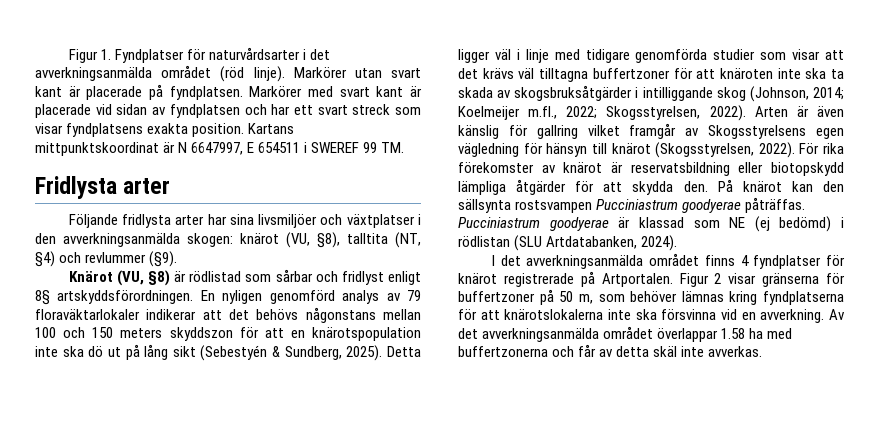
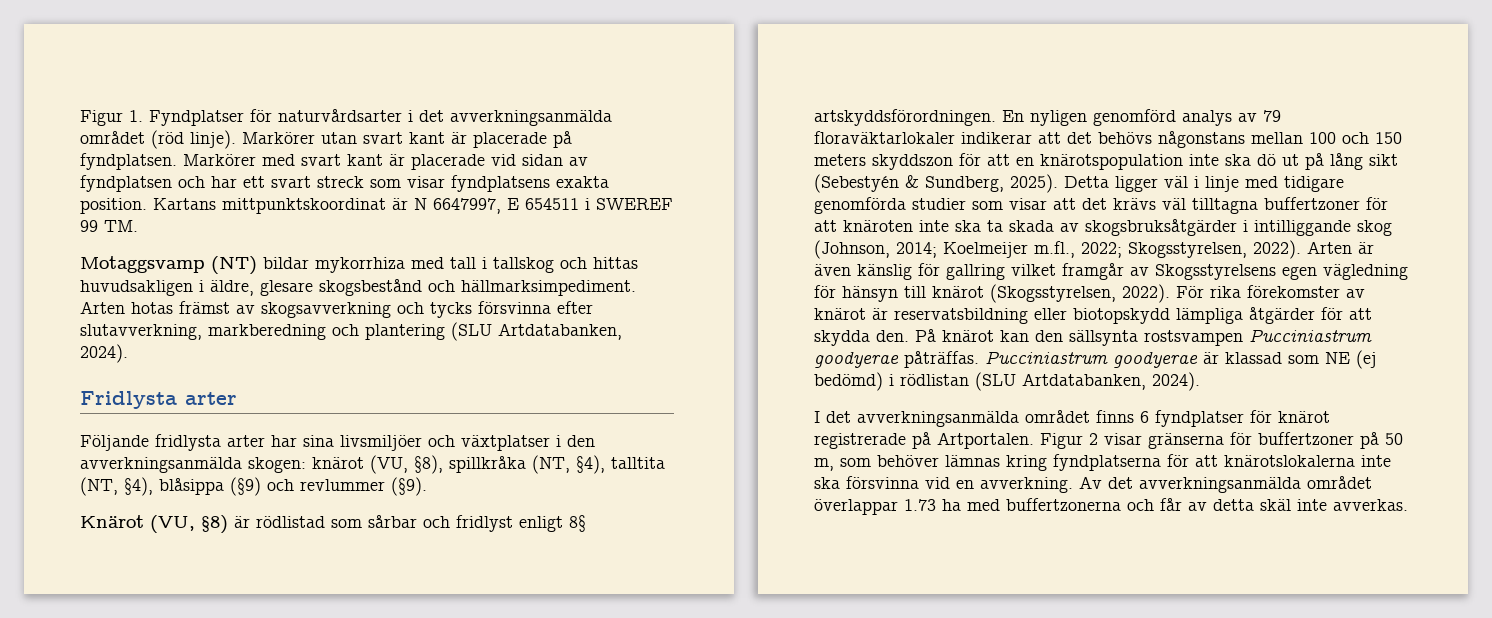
(405, 147) none -> [80,256,638,275] [80,279,636,296] [80,301,593,318] [80,322,622,341] [80,344,128,363] // Motaggsvamp (NT) bildar mykorrhiza med tall i tallskog och hittas huvudsakligen i äldre, glesare skogsbestånd och hällmarksimpediment. Arten hotas främst av skogsavverkning och tycks försvinna efter slutavverkning, markberedning och plantering (SLU Artdatabanken, 2024).
[347,232,421,248] [35,251,55,267] talltita (NT, §4) -> [449,455,665,474] [80,477,261,496] spillkråka (NT, §4), talltita (NT, §4), blåsippa (§9)
[740,255,749,266] 4 -> [1140,411,1149,423] 6
[721,328,746,339] 1.58 -> [904,499,936,511] 1.73

